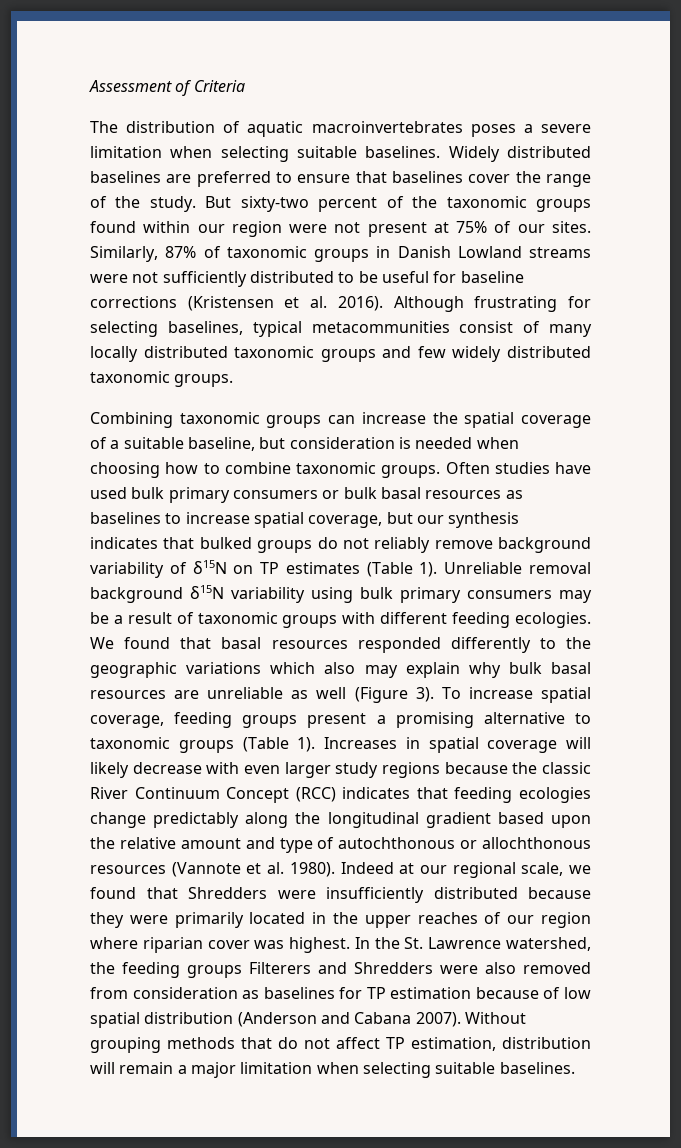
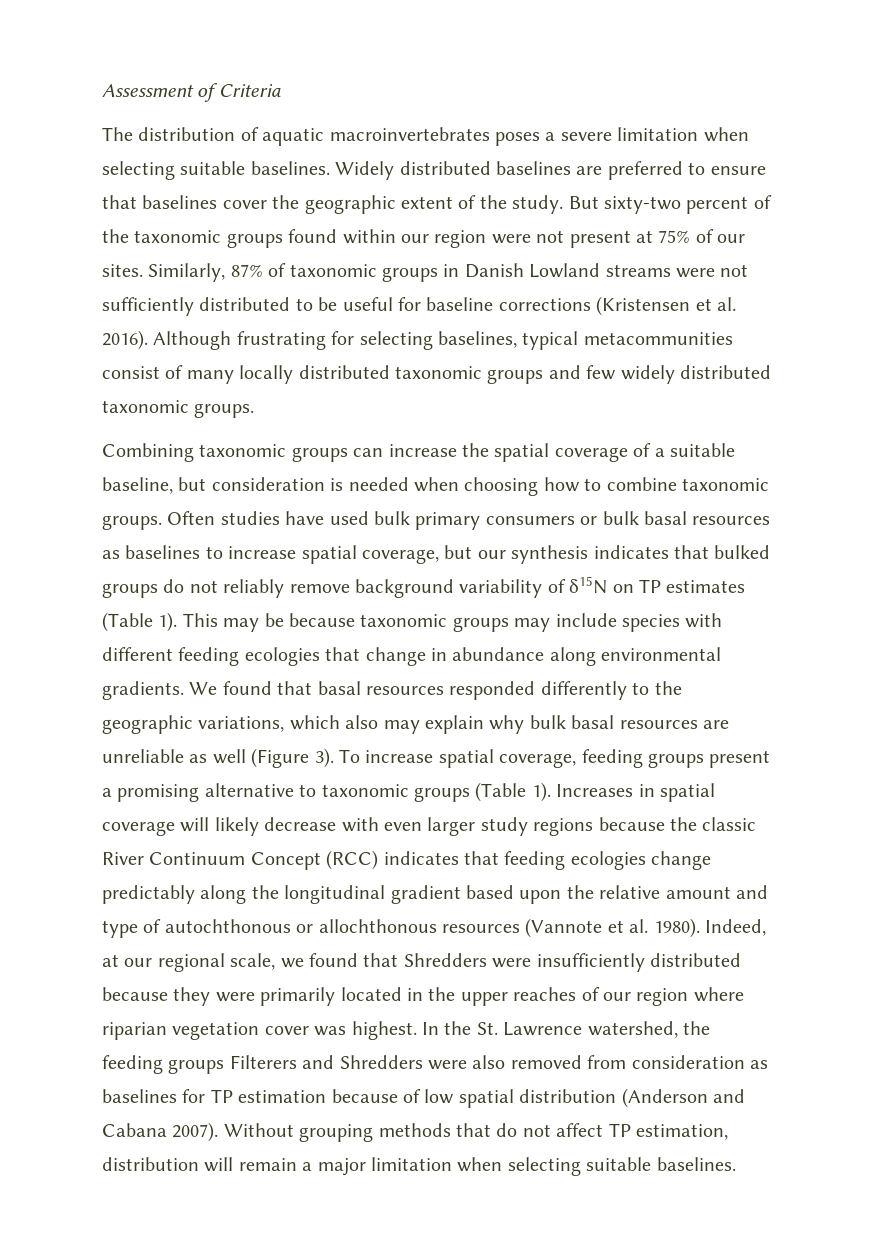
[546,174,591,187] range -> [304,195,453,214] geographic extent
[444,562,591,574] [90,585,592,603] [90,612,591,628] Unreliable removal background δ15N variability using bulk primary consumers may be a result of taxonomic groups with different feeding ecologies. -> [182,613,723,632] [102,647,722,666] [102,681,184,700] This may be because taxonomic groups may include species with different feeding ecologies that change in abundance along environmental gradients.
[186,662,262,674] variations -> [198,716,285,732] variations,
[340,862,394,874] Indeed -> [704,919,766,936] Indeed,
(203, 945) none -> [172,1022,260,1040] vegetation

